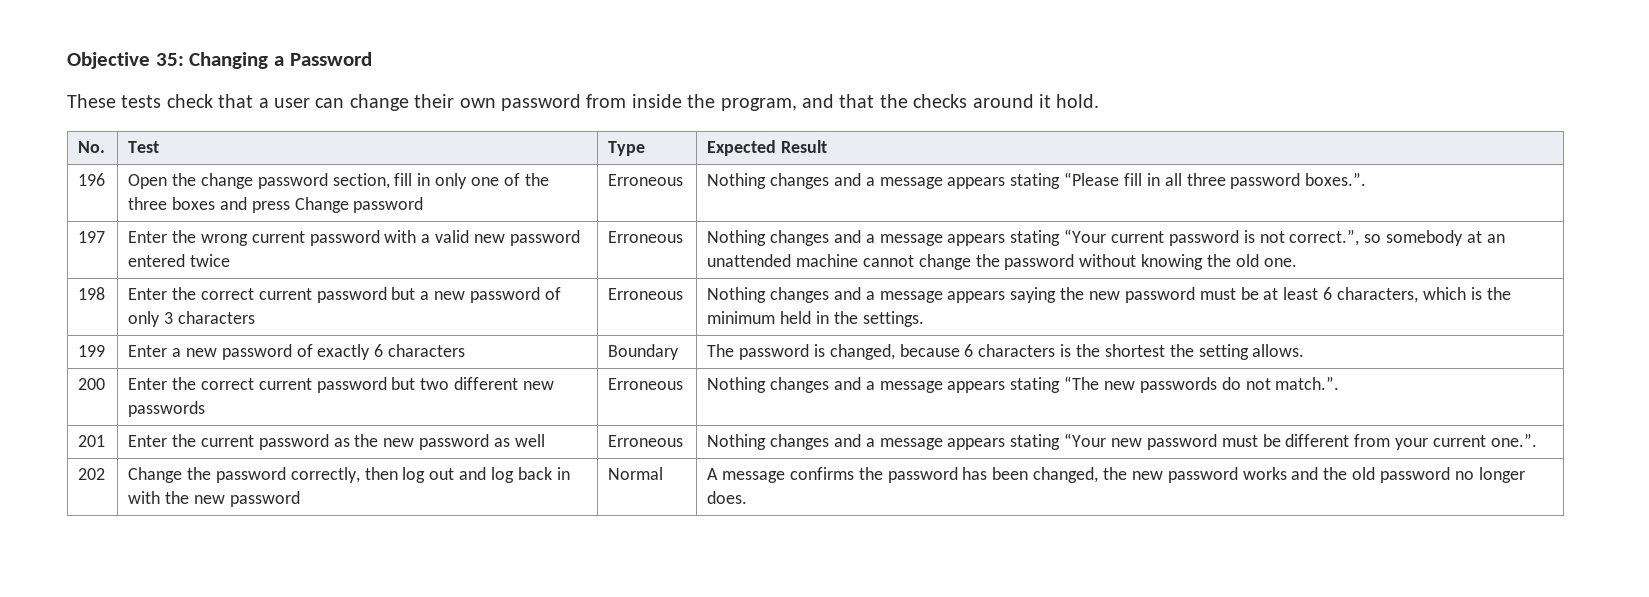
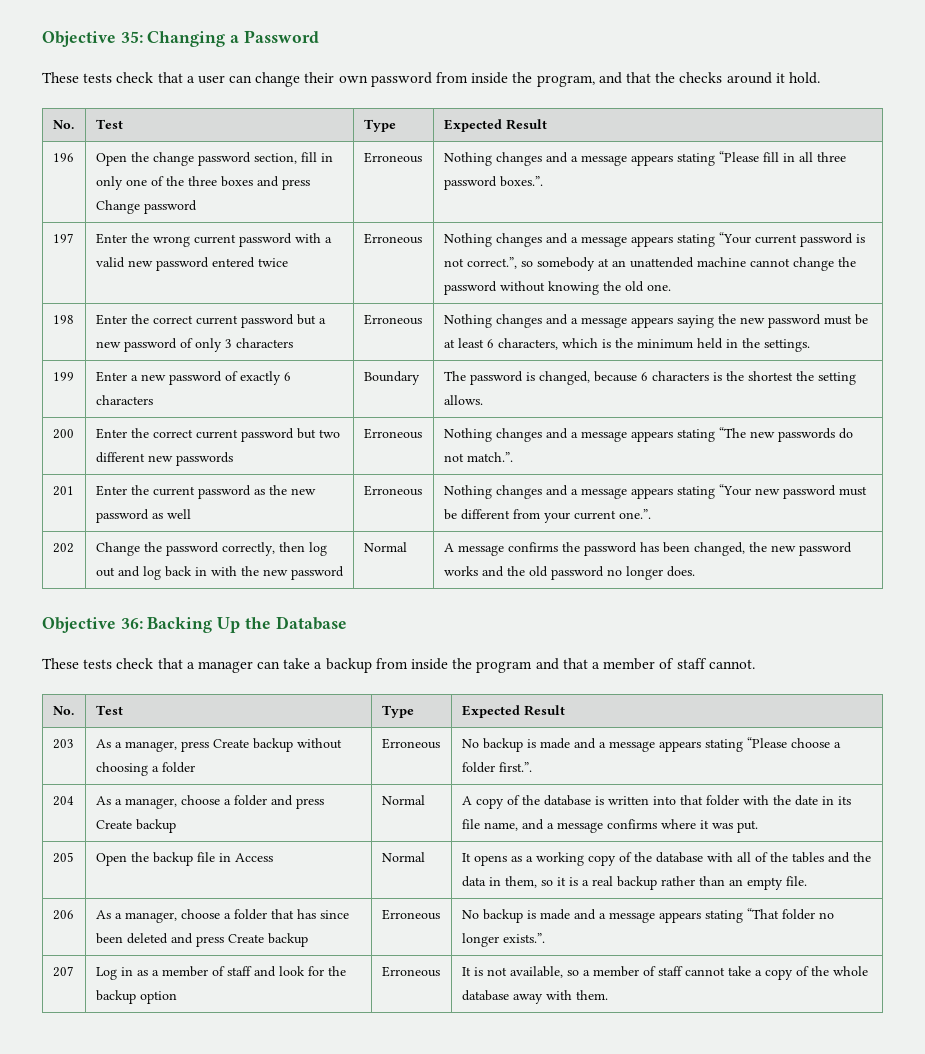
(748, 497) none -> [42,616,347,633] [42,658,755,673] [52,706,74,715] [95,705,123,715] [381,705,414,718] [461,705,565,718] [52,739,74,749] [95,738,342,752] [95,762,195,776] [381,738,440,749] [461,737,841,752] [461,762,532,773] [52,796,74,806] [95,795,324,809] [95,819,176,833] [381,795,425,805] [461,795,851,809] [461,819,758,833] [52,852,74,863] [95,852,273,866] [381,852,425,862] [461,852,871,866] [461,876,807,890] [52,910,74,920] [95,909,349,923] [95,933,308,947] [381,909,440,920] [461,908,834,923] [461,933,545,947] [52,966,74,977] [95,966,346,980] [95,990,177,1004] [381,966,440,977] [461,966,868,980] [461,990,608,1004] // Objective 36: Backing Up the Database // These tests check that a manager can take a backup from inside the program and that a member of staff cannot. // No. | Test | Type | Expected Result // 203 | As a manager, press Create backup without choosing a folder | Erroneous | No backup is made and a message appears stating “Please choose a folder first.”. // 204 | As a manager, choose a folder and press Create backup | Normal | A copy of the database is written into that folder with the date in its file name, and a message confirms where it was put. // 205 | Open the backup file in Access | Normal | It opens as a working copy of the database with all of the tables and the data in them, so it is a real backup rather than an empty file. // 206 | As a manager, choose a folder that has since been deleted and press Create backup | Erroneous | No backup is made and a message appears stating “That folder no longer exists.”. // 207 | Log in as a member of staff and look for the backup option | Erroneous | It is not available, so a member of staff cannot take a copy of the whole database away with them.

